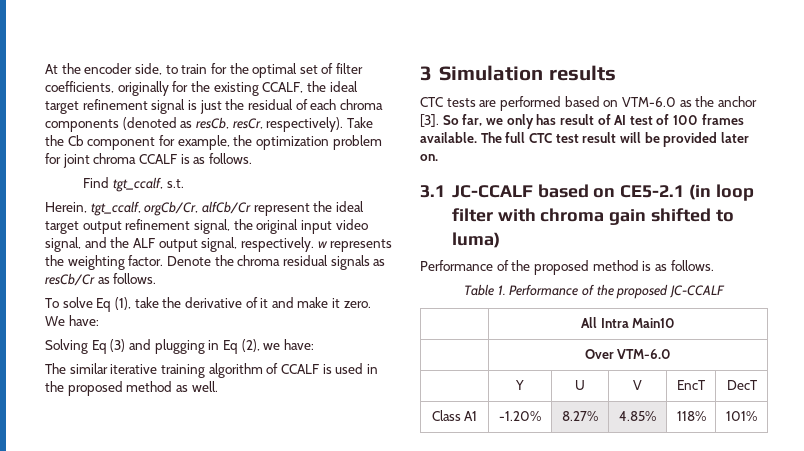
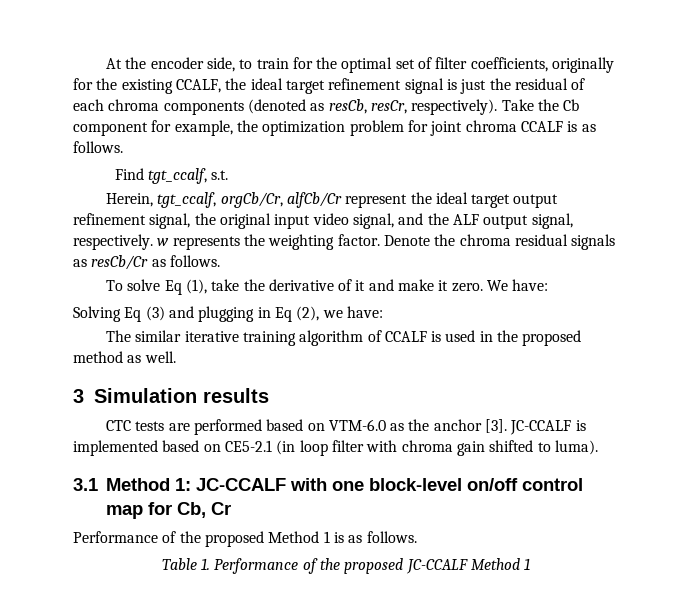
[442,114,744,129] [420,132,749,147] [420,154,438,161] [420,185,533,198] So far, we only has result of AI test of 100 frames available. The full CTC test result will be provided later on. // 3.1 JC-CCALF -> [510,420,586,435] [73,440,158,456] JC-CCALF is implemented
[451,232,500,248] [420,260,639,275] luma) // Performance of the proposed method -> [554,440,598,455] [73,478,583,491] [106,502,231,519] [73,531,330,547] luma). // 3.1 Method 1: JC-CCALF with one block-level on/off control map for Cb, Cr // Performance of the proposed Method 1
[580,317,676,328] [584,349,672,359] [515,380,524,390] [575,380,585,390] [633,380,642,390] [677,380,705,390] [726,380,757,390] [431,410,478,421] [499,411,541,421] [562,411,598,421] [619,411,656,421] [676,411,706,421] [726,411,757,421] // | All Intra Main10 // | Over VTM-6.0 // | Y | U | V | EncT | DecT // Class A1 | -1.20% | 8.27% | 4.85% | 118% | 101% -> [470,558,531,570] Method 1

